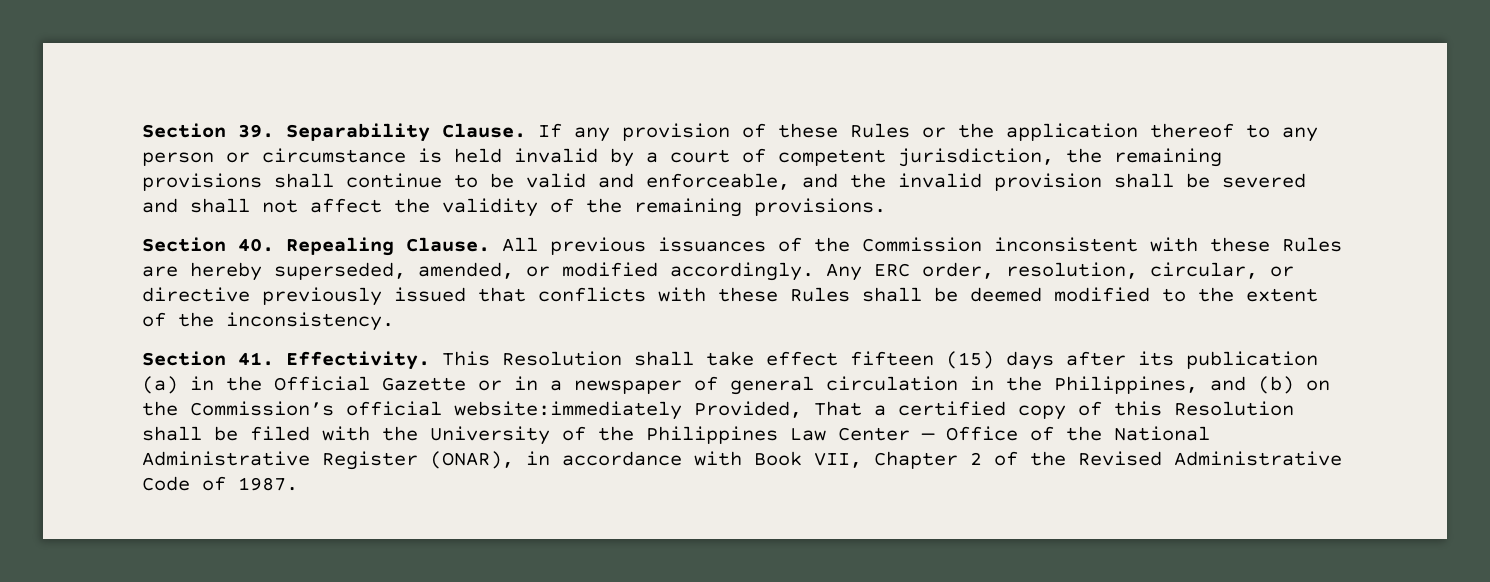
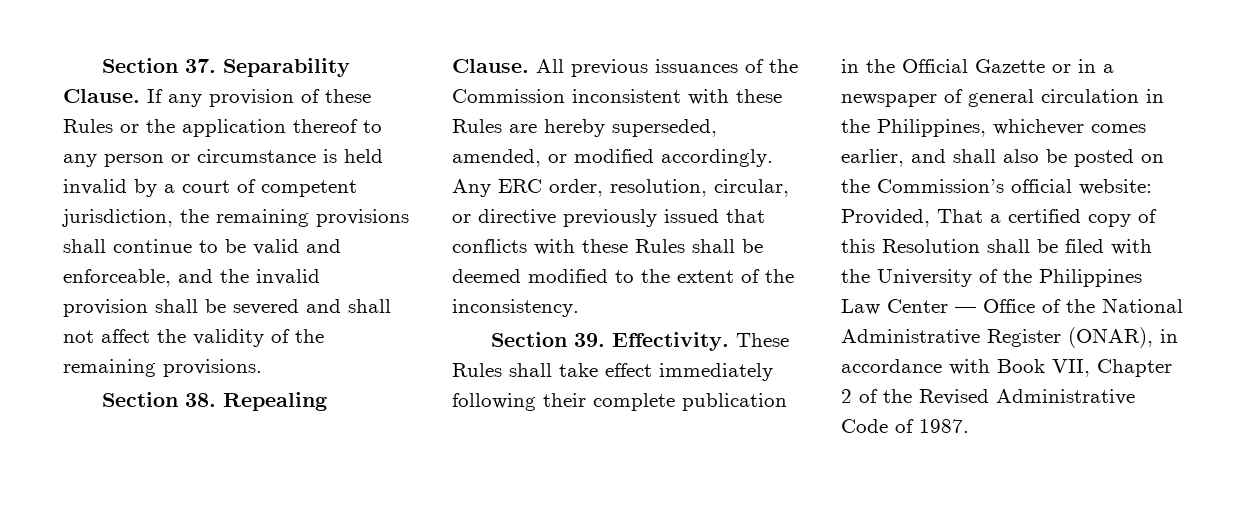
[142,123,274,138] Section 39. -> [101,58,216,73] Section 37.
[238,238,274,252] 40. -> [184,393,216,407] 38.
[238,351,1318,370] [142,376,178,394] 41. Effectivity. This Resolution shall take effect fifteen (15) days after its publication (a) -> [573,332,789,351] [452,363,773,381] [452,393,787,411] 39. Effectivity. These Rules shall take effect immediately following their complete publication
[1210,376,1294,394] and (b) -> [993,119,1146,135] [841,149,1134,167] whichever comes earlier, and shall also be posted
[454,401,682,420] website:immediately -> [1079,179,1152,195] website:

